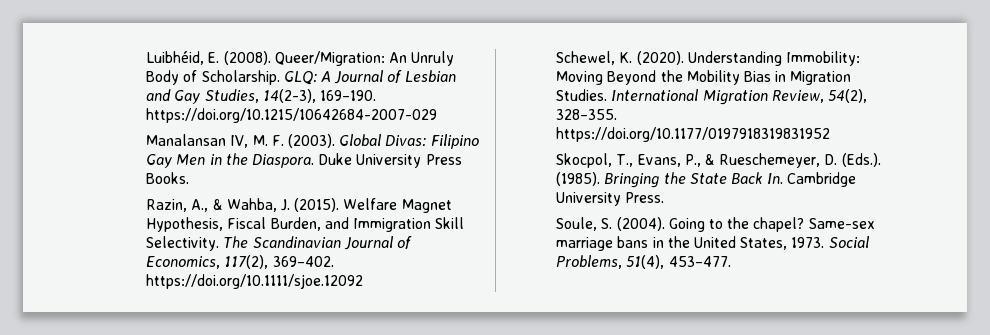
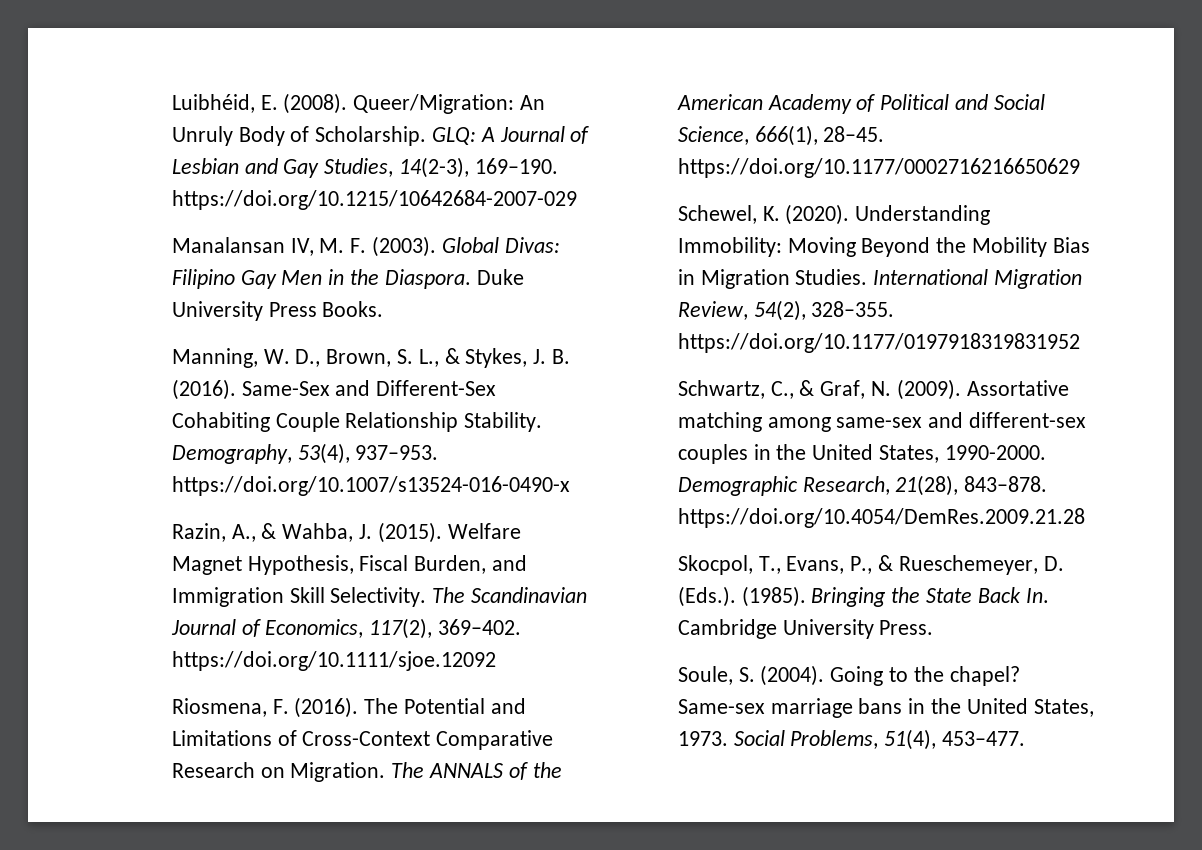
(190, 178) none -> [171,348,570,368] [171,379,497,400] [171,412,543,432] [171,443,439,464] [171,476,570,496] // Manning, W. D., Brown, S. L., & Stykes, J. B. (2016). Same-Sex and Different-Sex Cohabiting Couple Relationship Stability. Demography, 53(4), 937–953. https://doi.org/10.1007/s13524-016-0490-x
(364, 281) none -> [171,697,526,718] [171,730,554,750] [171,762,562,782] [676,94,1045,114] [677,125,885,146] [677,158,1080,178] // Riosmena, F. (2016). The Potential and Limitations of Cross-Context Comparative Research on Migration. The ANNALS of the American Academy of Political and Social Science, 666(1), 28–45. https://doi.org/10.1177/0002716216650629
(831, 134) none -> [677,379,1069,400] [677,412,1086,432] [677,444,1046,464] [677,475,1048,496] [677,508,1085,528] // Schwartz, C., & Graf, N. (2009). Assortative matching among same-sex and different-sex couples in the United States, 1990-2000. Demographic Research, 21(28), 843–878. https://doi.org/10.4054/DemRes.2009.21.28

